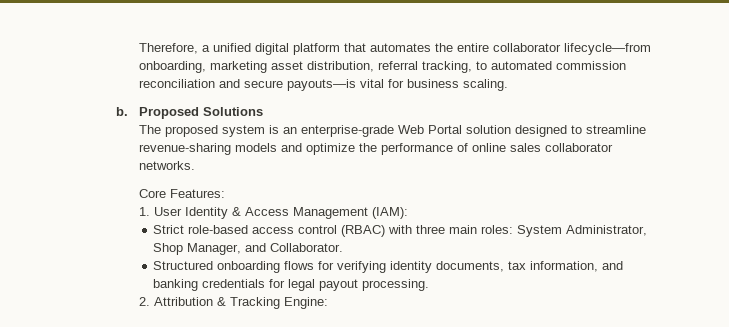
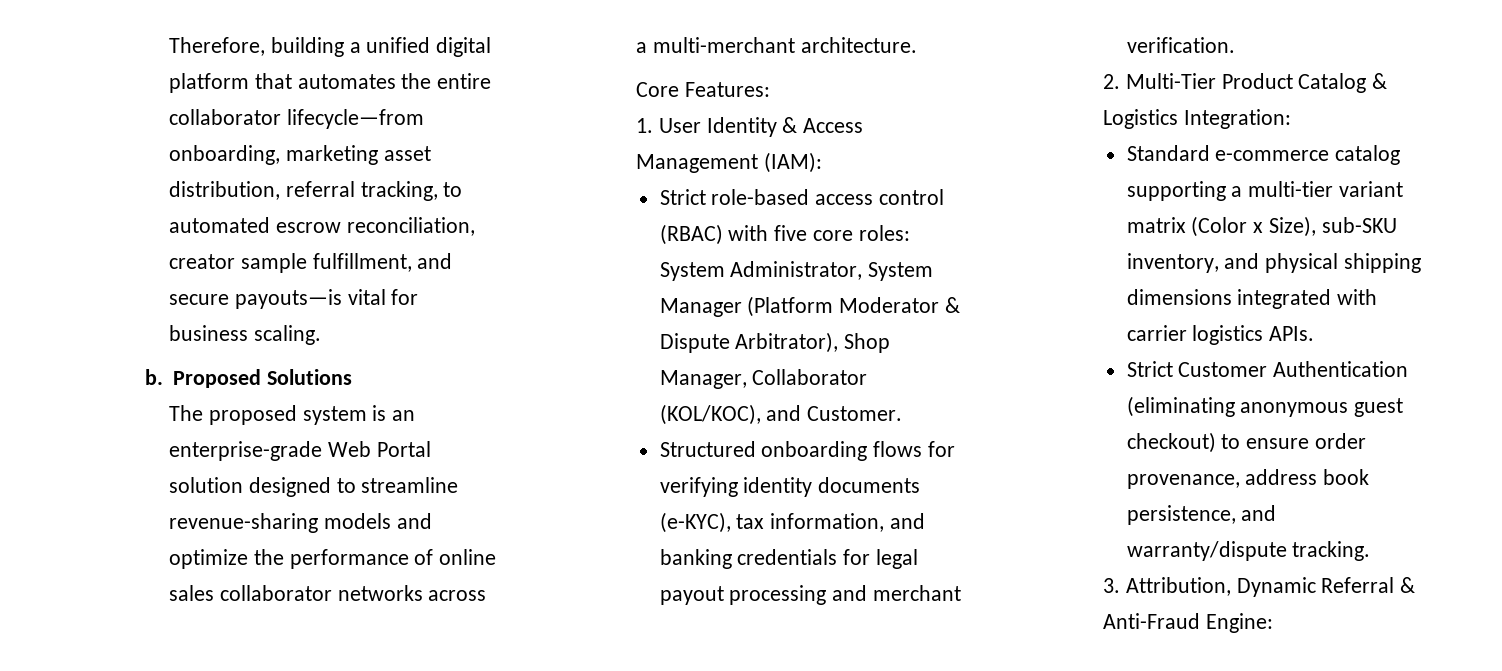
(199, 48) none -> [270,37,344,57] building
[556,61,627,70] [139,79,216,88] commission reconciliation -> [275,217,475,236] [168,253,412,273] escrow reconciliation, creator sample fulfillment,
[139,161,196,170] networks. -> [337,585,487,601] [635,37,917,53] networks across a multi-merchant architecture.
[416,225,478,234] three main -> [774,225,853,241] five core
[153,243,344,255] Shop Manager, and Collaborator. -> [868,262,934,281] [659,296,960,317] [659,332,891,353] [659,369,868,389] [659,404,903,425] System Manager (Platform Moderator & Dispute Arbitrator), Shop Manager, Collaborator (KOL/KOC), and Customer.
[436,261,505,272] documents, -> [818,477,921,493] [659,512,731,533] documents (e-KYC),
[362,279,430,291] [139,297,281,309] processing. // 2. Attribution & Tracking -> [729,585,961,605] [1126,37,1235,53] [1102,73,1388,93] [1102,109,1291,129] [1126,145,1401,165] [1126,181,1403,201] [1126,216,1397,237] [1126,253,1421,273] [1126,289,1378,309] [1126,325,1315,345] [1126,361,1409,377] [1126,396,1404,417] [1126,432,1366,453] [1126,469,1370,489] [1126,505,1277,525] [1126,541,1371,561] [1102,577,1416,597] [1102,613,1200,629] processing and merchant verification. // 2. Multi-Tier Product Catalog & Logistics Integration: // Standard e-commerce catalog supporting a multi-tier variant matrix (Color x Size), sub-SKU inventory, and physical shipping dimensions integrated with carrier logistics APIs. // Strict Customer Authentication (eliminating anonymous guest checkout) to ensure order provenance, address book persistence, and warranty/dispute tracking. // 3. Attribution, Dynamic Referral & Anti-Fraud

